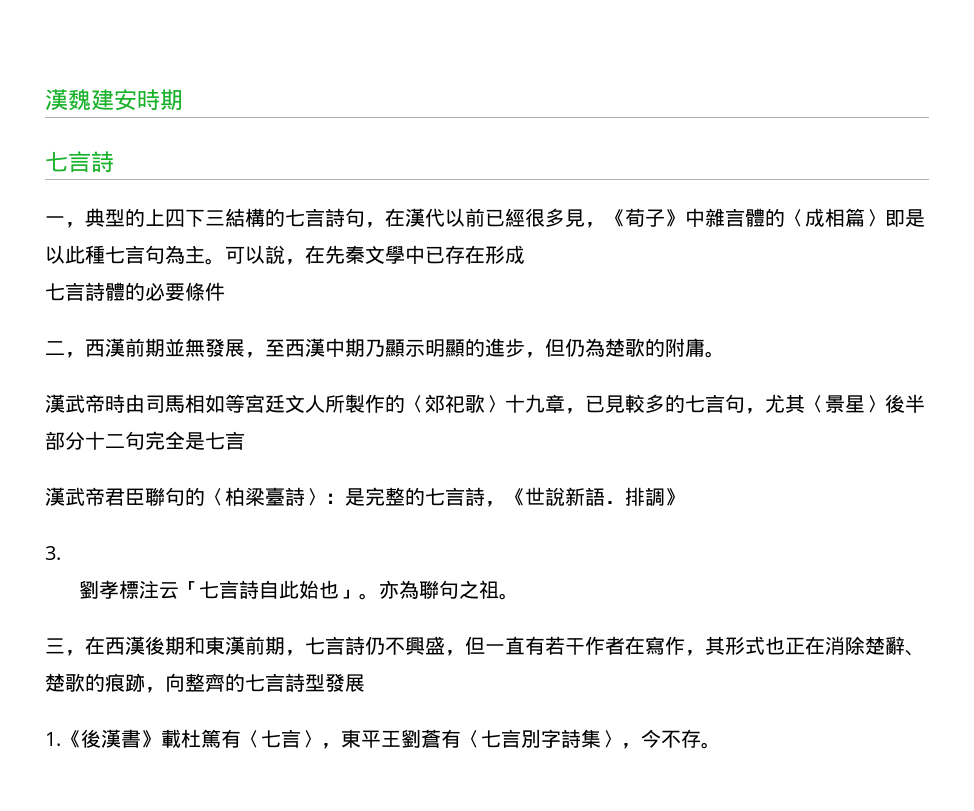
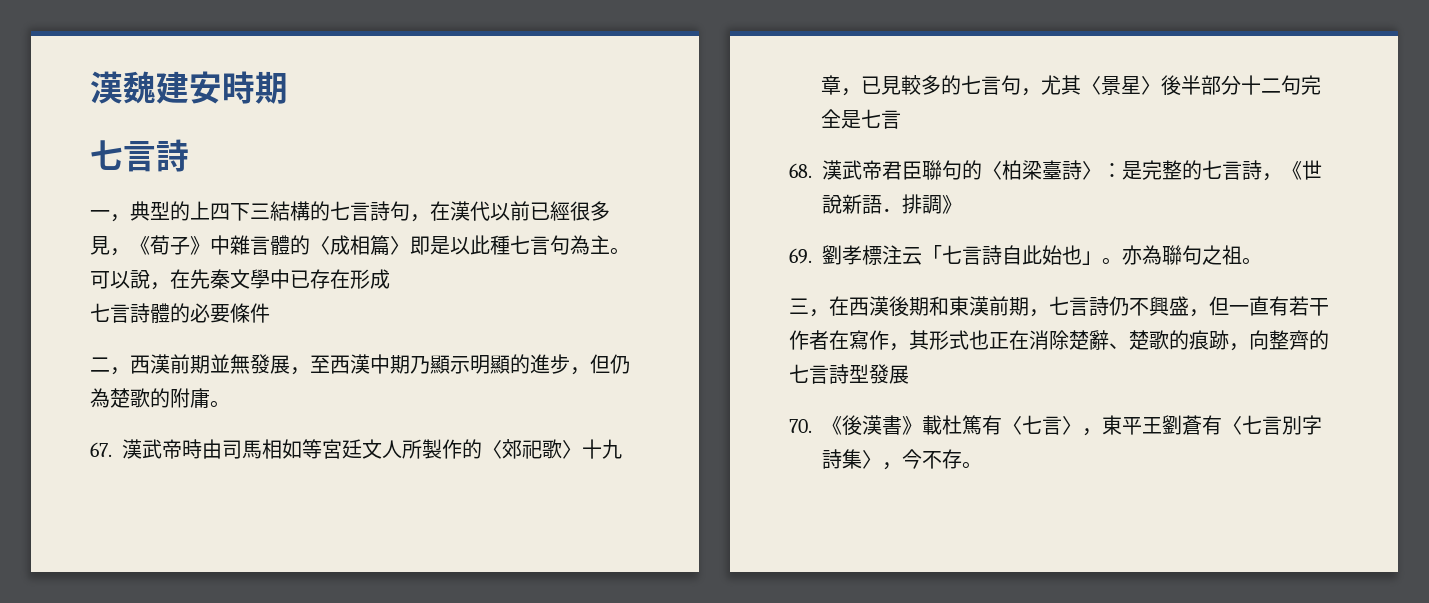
(725, 354) none -> [90,442,112,457] 67.
(245, 440) none -> [789,163,812,178] 68.
[45,546,61,560] 3. // -> [789,248,812,264] 69.
[45,732,61,746] 1. -> [789,419,812,433] 70.

